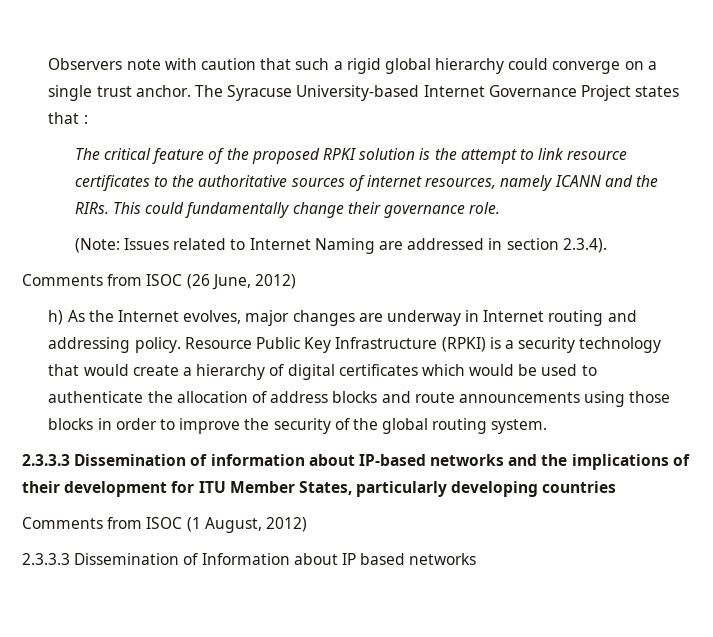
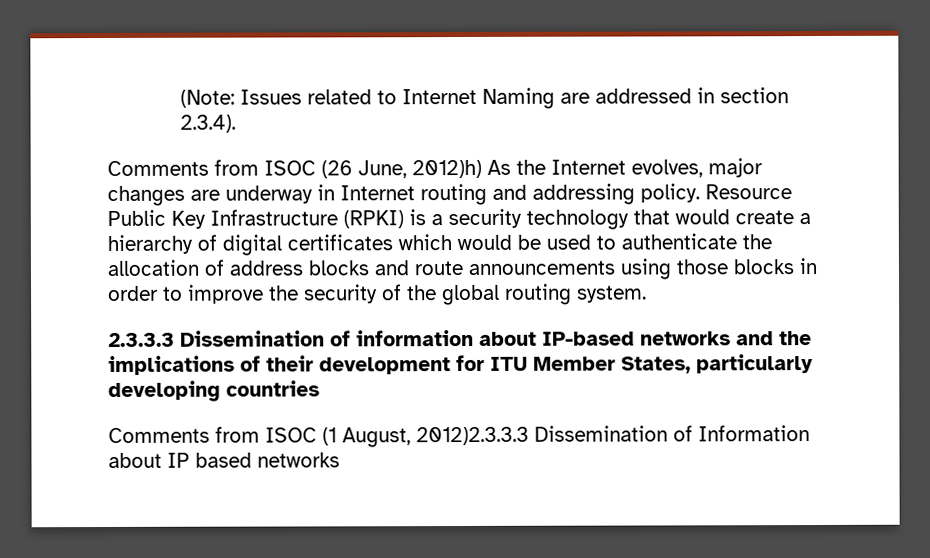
[48,58,657,74] [48,85,680,101] [48,112,88,124] [74,148,628,164] [74,175,658,191] [74,202,501,218] Observers note with caution that such a rigid global hierarchy could converge on a single trust anchor. The Syracuse University-based Internet Governance Project states that : // The critical feature of the proposed RPKI solution is the attempt to link resource certificates to the authoritative sources of internet resources, namely ICANN and the RIRs. This could fundamentally change their governance role. // -> (179, 98) none
[254,274,296,289] [48,310,64,325] 2012) // h) -> [412,159,482,179] 2012)h)
[265,517,307,532] [22,553,70,565] 2012) // 2.3.3.3 -> [416,426,529,446] 2012)2.3.3.3

